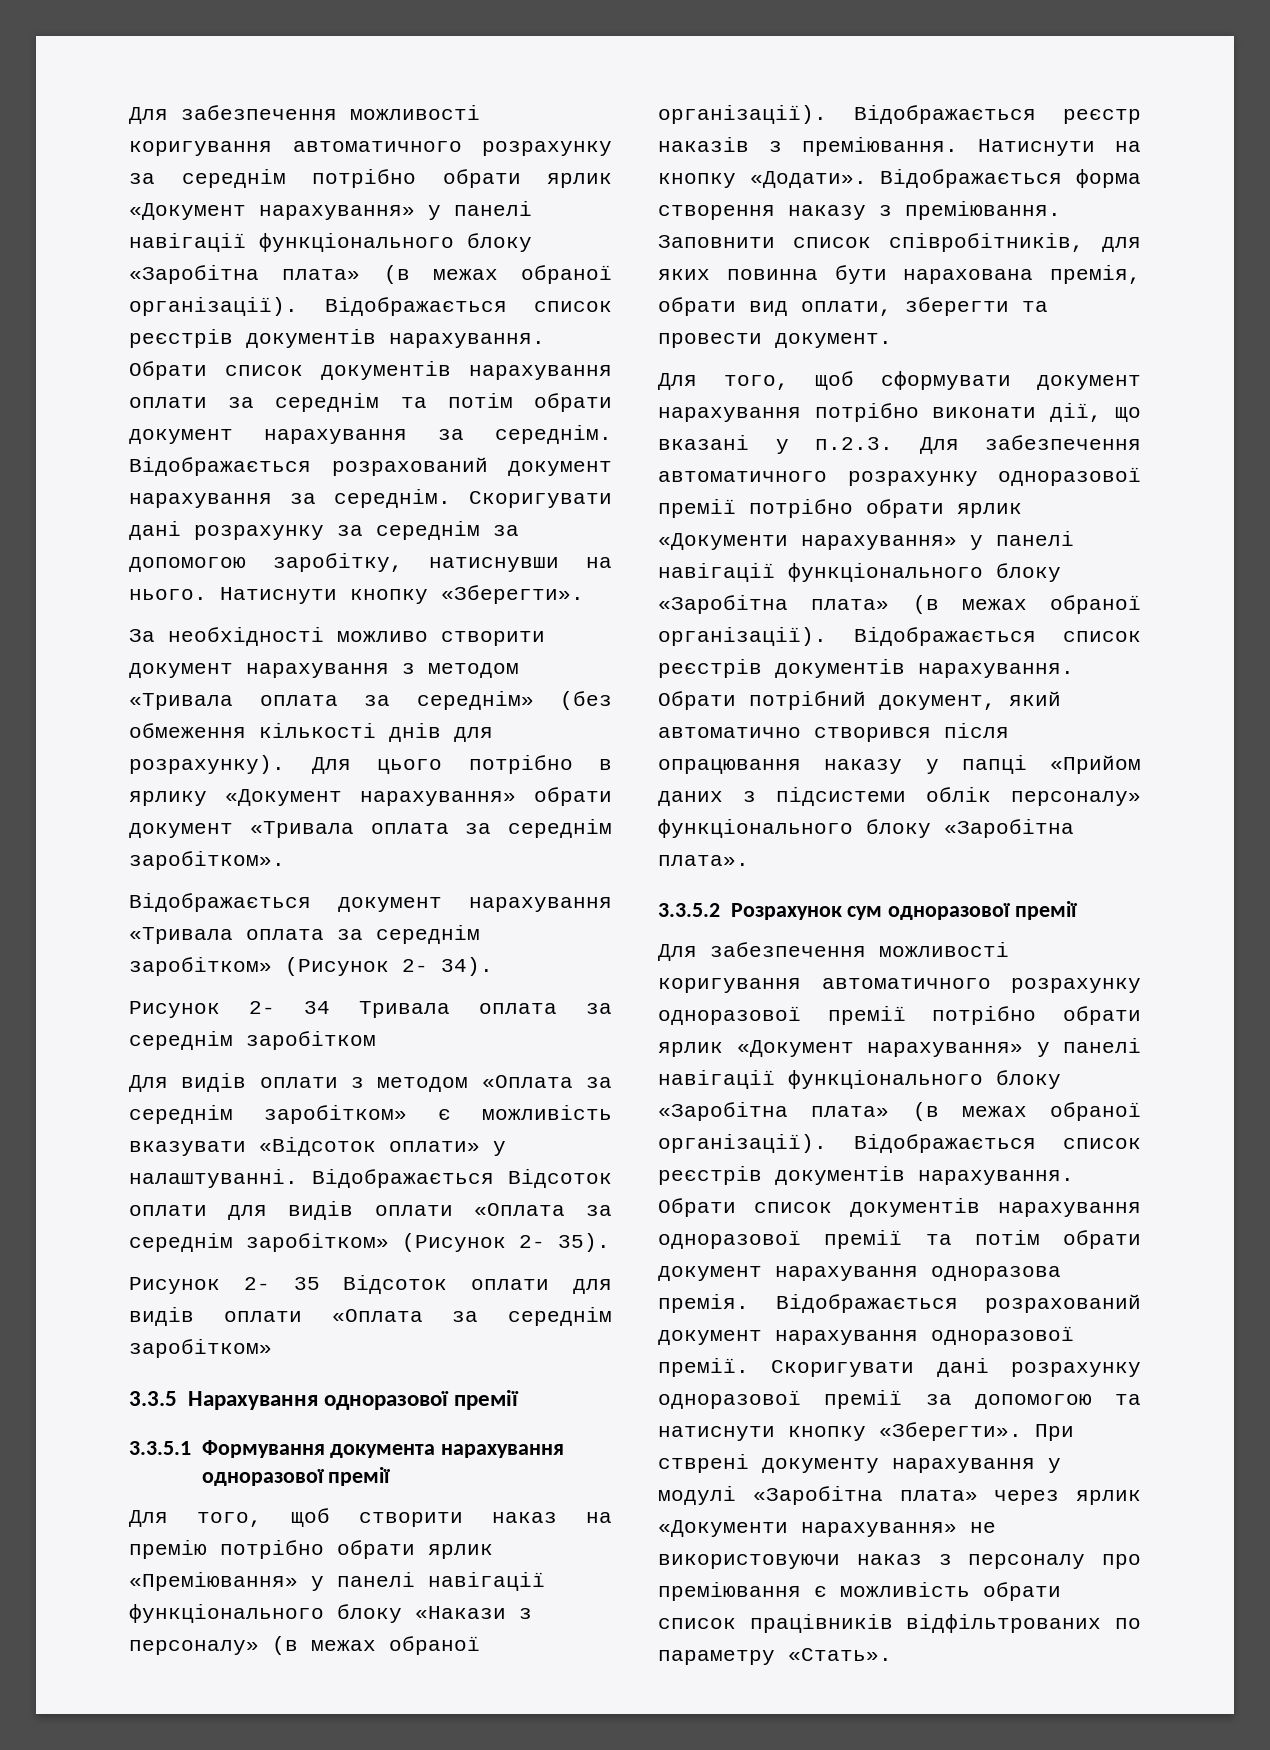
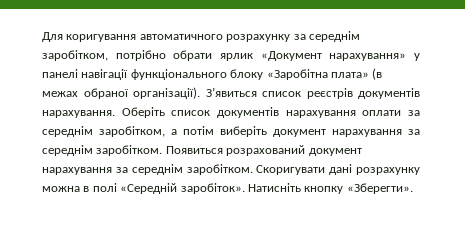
[129,105,480,124] Для забезпечення можливості -> [42,32,63,42] Для
(286, 178) none -> [42,50,108,61] заробітком,
[325,297,612,316] [129,329,545,348] [129,361,207,380] Відображається список реєстрів документів нарахування. Обрати -> [205,87,420,99] [42,107,165,118] З’явиться список реєстрів документів нарахування. Оберіть
[400,393,612,412] [129,425,612,444] [129,457,311,476] та потім обрати документ нарахування за середнім. Відображається -> [99,126,420,137] [42,145,223,156] заробітком, а потім виберіть документ нарахування за середнім заробітком. Появиться
[334,489,612,508] [129,521,519,540] [129,553,612,572] [129,585,584,604] [129,627,545,646] [129,663,519,678] [129,691,612,710] [129,723,493,742] [129,755,612,774] [129,787,612,806] [129,819,612,838] [129,851,285,870] [129,893,612,912] [129,925,480,944] [129,957,493,976] [129,1001,612,1018] [129,1031,376,1050] [129,1073,612,1092] [129,1105,612,1124] [129,1137,506,1156] [129,1169,612,1188] [129,1201,612,1220] [129,1233,610,1252] [129,1275,612,1294] [129,1307,612,1326] [129,1339,272,1358] [129,1390,519,1410] [129,1440,565,1458] [201,1467,392,1486] [129,1508,612,1527] [129,1540,493,1559] [129,1572,545,1591] [129,1604,532,1623] [129,1636,480,1655] [658,105,1141,124] [658,137,1141,156] [658,169,1141,188] [658,201,1061,220] [658,233,1141,252] [658,265,1141,284] [658,297,1048,316] [658,333,892,348] [658,371,1141,390] [658,403,1141,422] [658,435,1141,454] [658,467,1141,486] [658,499,1022,518] [658,531,1074,550] [658,563,1061,582] [658,595,1141,614] [658,627,1141,646] [658,659,1074,678] [658,691,1061,710] [658,723,1009,742] [658,755,1141,774] [658,787,1141,806] [658,819,1074,838] [658,855,749,866] [658,901,1078,920] [658,942,1009,961] [658,978,1141,993] [658,1006,1141,1025] [658,1038,1141,1057] [658,1070,1061,1089] [658,1102,1141,1121] [658,1134,1141,1153] [658,1166,1074,1185] [658,1198,1141,1217] [658,1230,1141,1249] [658,1266,1061,1281] [658,1294,1141,1313] [658,1326,1074,1345] [658,1358,1141,1377] [658,1390,1141,1409] [658,1422,1074,1441] [658,1454,1061,1473] [658,1486,1141,1505] [658,1520,996,1537] [658,1554,1141,1569] [658,1582,1061,1601] [658,1614,1141,1633] [658,1648,892,1665] середнім. Скоригувати дані розрахунку за середнім за допомогою заробітку, натиснувши на нього. Натиснути кнопку «Зберегти». // За необхідності можливо створити документ нарахування з методом «Тривала оплата за середнім» (без обмеження кількості днів для розрахунку). Для цього потрібно в ярлику «Документ нарахування» обрати документ «Тривала оплата за середнім заробітком». // Відображається документ нарахування «Тривала оплата за середнім заробітком» (Рисунок 2- 34). // Рисунок 2- 34 Тривала оплата за середнім заробітком // Для видів оплати з методом «Оплата за середнім заробітком» є можливість вказувати «Відсоток оплати» у налаштуванні. Відображається Відсоток оплати для видів оплати «Оплата за середнім заробітком» (Рисунок 2- 35). // Рисунок 2- 35 Відсоток оплати для видів оплати «Оплата за середнім заробітком» // 3.3.5 Нарахування одноразової премії // 3.3.5.1 Формування документа нарахування одноразової премії // Для того, щоб створити наказ на премію потрібно обрати ярлик «Преміювання» у панелі навігації функціонального блоку «Накази з персоналу» (в межах обраної організації). Відображається реєстр наказів з преміювання. Натиснути на кнопку «Додати». Відображається форма створення наказу з преміювання. Заповнити список співробітників, для яких повинна бути нарахована премія, обрати вид оплати, зберегти та провести документ. // Для того, щоб сформувати документ нарахування потрібно виконати дії, що вказані у п.2.3. Для забезпечення автоматичного розрахунку одноразової премії потрібно обрати ярлик «Документи нарахування» у панелі навігації функціонального блоку «Заробітна плата» (в межах обраної організації). Відображається список реєстрів документів нарахування. Обрати потрібний документ, який автоматично створився після опрацювання наказу у папці «Прийом даних з підсистеми облік персоналу» функціонального блоку «Заробітна плата». // 3.3.5.2 Розрахунок сум одноразової премії // Для забезпечення можливості коригування автоматичного розрахунку одноразової премії потрібно обрати ярлик «Документ нарахування» у панелі навігації функціонального блоку «Заробітна плата» (в межах обраної організації). Відображається список реєстрів документів нарахування. Обрати список документів нарахування одноразової премії та потім обрати документ нарахування одноразова премія. Відображається розрахований документ нарахування одноразової премії. Скоригувати дані розрахунку одноразової премії за допомогою та натиснути кнопку «Зберегти». При стврені документу нарахування у модулі «Заробітна плата» через ярлик «Документи нарахування» не використовуючи наказ з персоналу про преміювання є можливість обрати список працівників відфільтрованих по параметру «Стать». -> [131,164,420,175] [42,183,413,194] середнім заробітком. Скоригувати дані розрахунку можна в полі «Середній заробіток». Натисніть кнопку «Зберегти».

